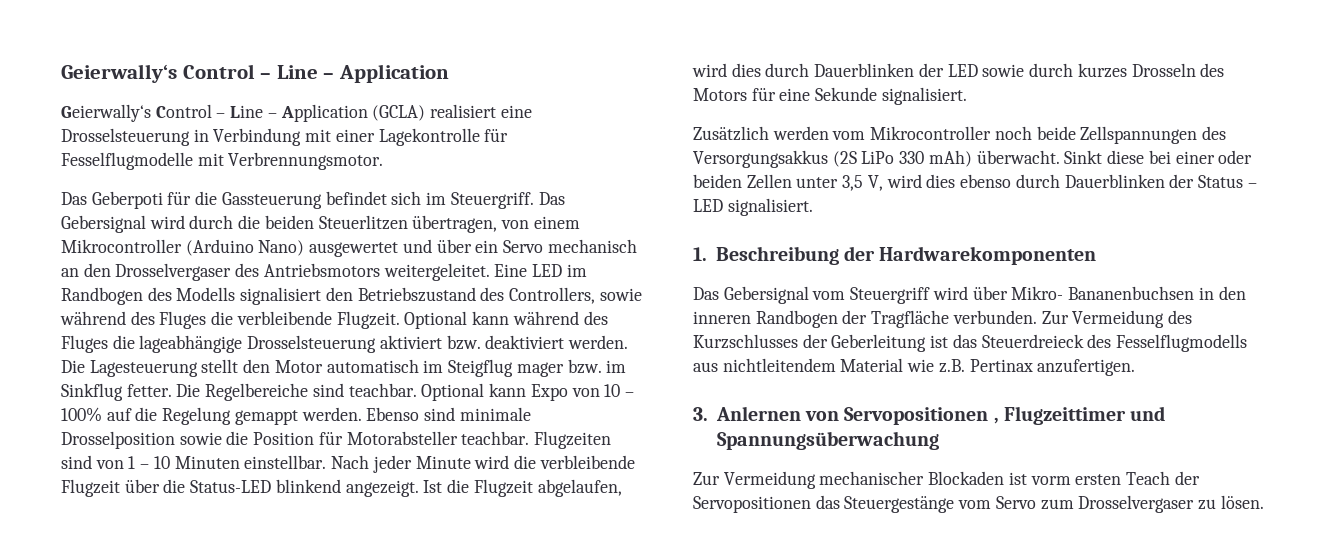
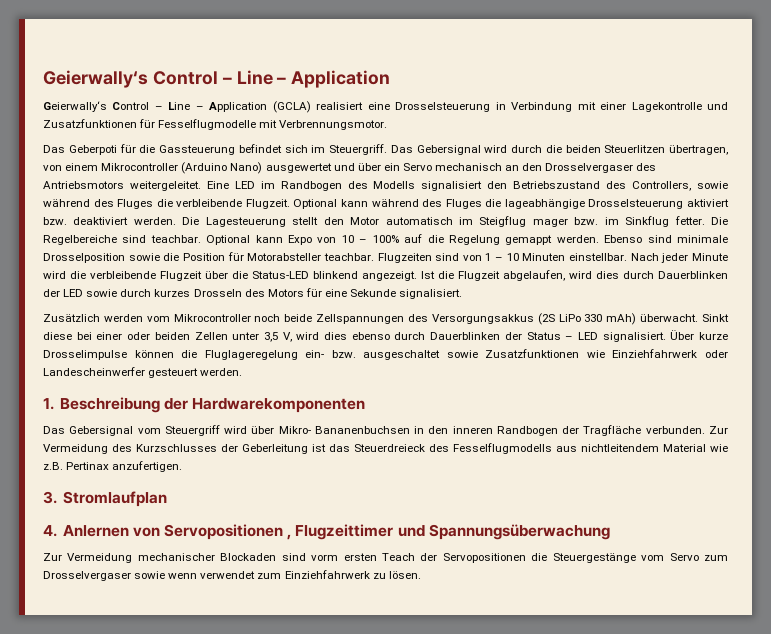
(480, 137) none -> [707,102,728,110] [43,119,137,128] und Zusatzfunktionen
(813, 207) none -> [670,330,729,340] [43,349,728,360] [43,367,243,378] Über kurze Drosselimpulse können die Fluglageregelung ein- bzw. ausgeschaltet sowie Zusatzfunktionen wie Einziehfahrwerk oder Landescheinwerfer gesteuert werden.
(708, 414) none -> [62,491,167,507] [43,525,57,537] Stromlaufplan // 4.
[1008,472,1027,485] ist -> [281,553,306,561] sind
[815,495,840,509] das -> [531,553,548,561] die
(1195, 504) none -> [134,570,370,579] sowie wenn verwendet zum Einziehfahrwerk

